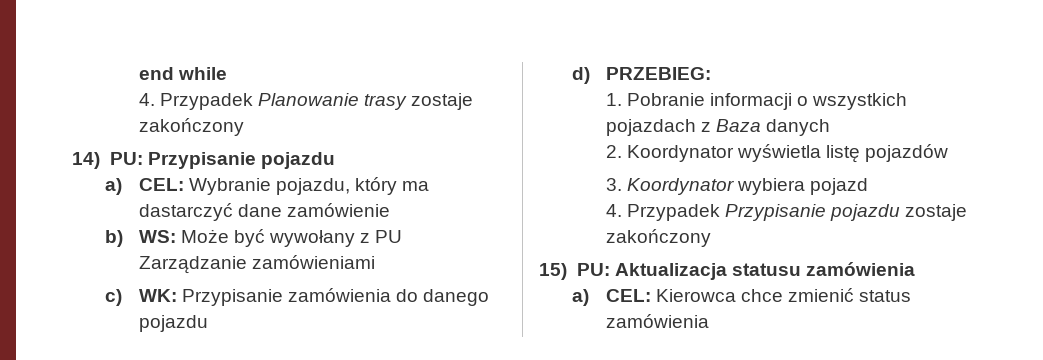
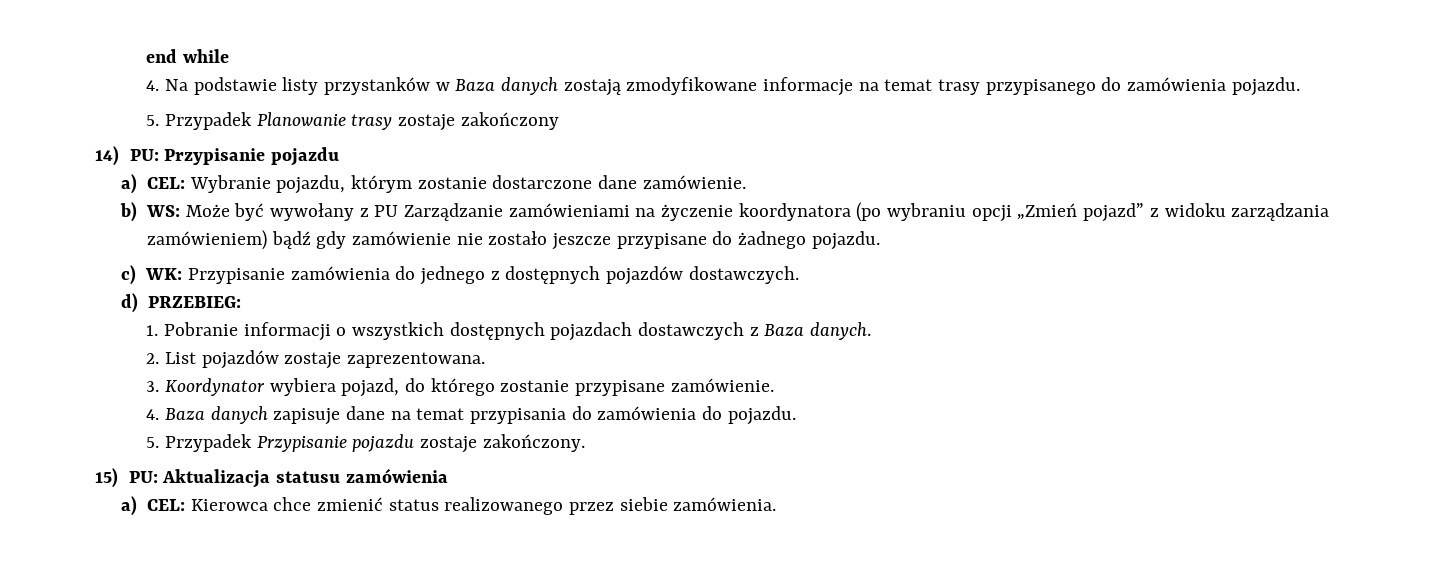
(155, 99) none -> [164,77,1300,96] [146,115,160,126] Na podstawie listy przystanków w Baza danych zostają zmodyfikowane informacje na temat trasy przypisanego do zamówienia pojazdu. // 5.
[355,177,430,195] [138,203,390,221] który ma dastarczyć dane zamówienie -> [351,175,746,193] którym zostanie dostarczone dane zamówienie.
(375, 262) none -> [635,202,1330,222] [147,230,880,250] na życzenie koordynatora (po wybraniu opcji „Zmień pojazd” z widoku zarządzania zamówieniem) bądź gdy zamówienie nie zostało jeszcze przypisane do żadnego pojazdu.
[423,289,490,306] [138,315,208,332] danego pojazdu -> [419,266,799,285] jednego z dostępnych pojazdów dostawczych.
[605,119,696,136] pojazdach -> [449,322,744,341] dostępnych pojazdach dostawczych
[766,119,831,136] danych -> [809,322,871,340] danych.
[626,144,949,163] Koordynator wyświetla listę pojazdów -> [164,350,485,369] List pojazdów zostaje zaprezentowana.
[810,178,869,195] [605,204,622,217] pojazd // 4. -> [341,378,774,397] [146,406,796,425] [146,437,160,448] pojazd, do którego zostanie przypisane zamówienie. // 4. Baza danych zapisuje dane na temat przypisania do zamówienia do pojazdu. // 5.
[605,229,711,247] zakończony -> [482,434,585,452] zakończony.
[605,314,709,328] zamówienia -> [444,497,777,515] realizowanego przez siebie zamówienia.

